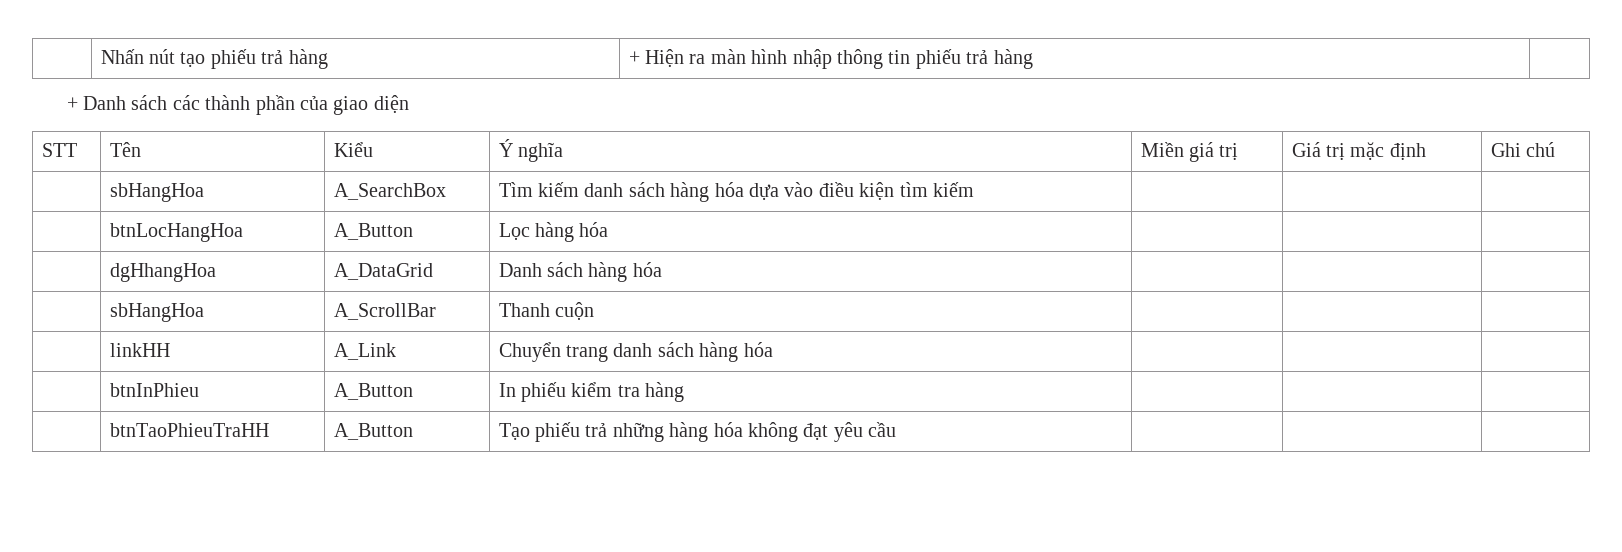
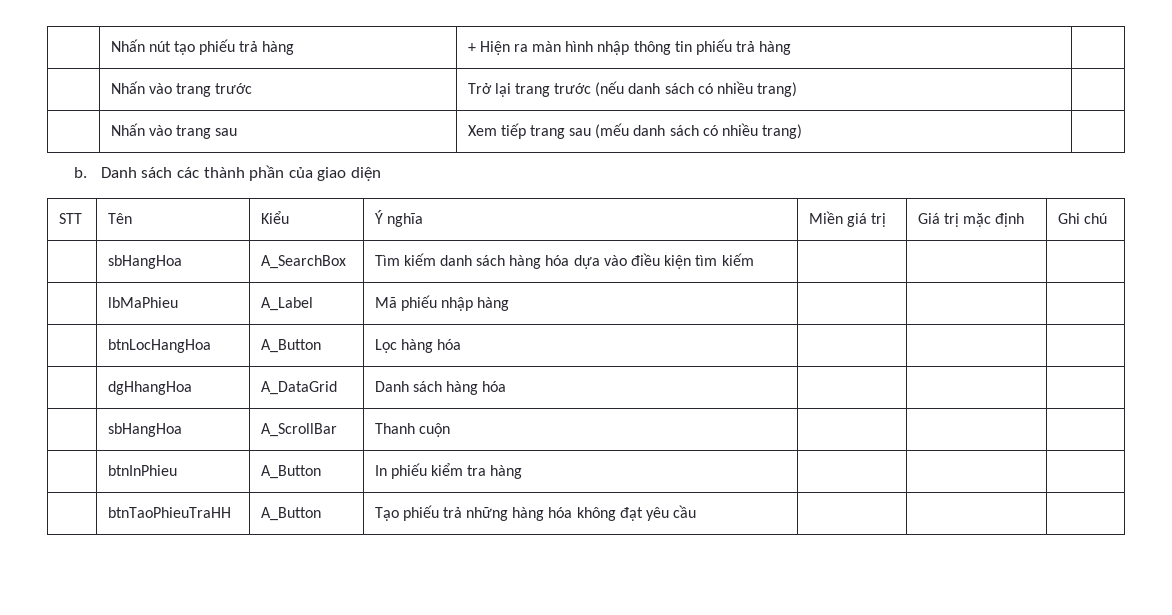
[66,97,78,110] // + -> [110,81,253,97] [467,81,798,97] [110,123,238,139] [467,123,803,139] [73,167,87,178] // | Nhấn vào trang trước | Trở lại trang trước (nếu danh sách có nhiều trang) | // | Nhấn vào trang sau | Xem tiếp trang sau (mếu danh sách có nhiều trang) | // b.
(974, 189) none -> [107,297,178,308] [260,297,313,311] [374,295,510,311] // | lbMaPhieu | A_Label | Mã phiếu nhập hàng | | |
[109,343,170,357] [333,343,396,360] [498,342,773,362] // | linkHH | A_Link | Chuyển trang danh sách hàng hóa | | | -> (450, 430) none

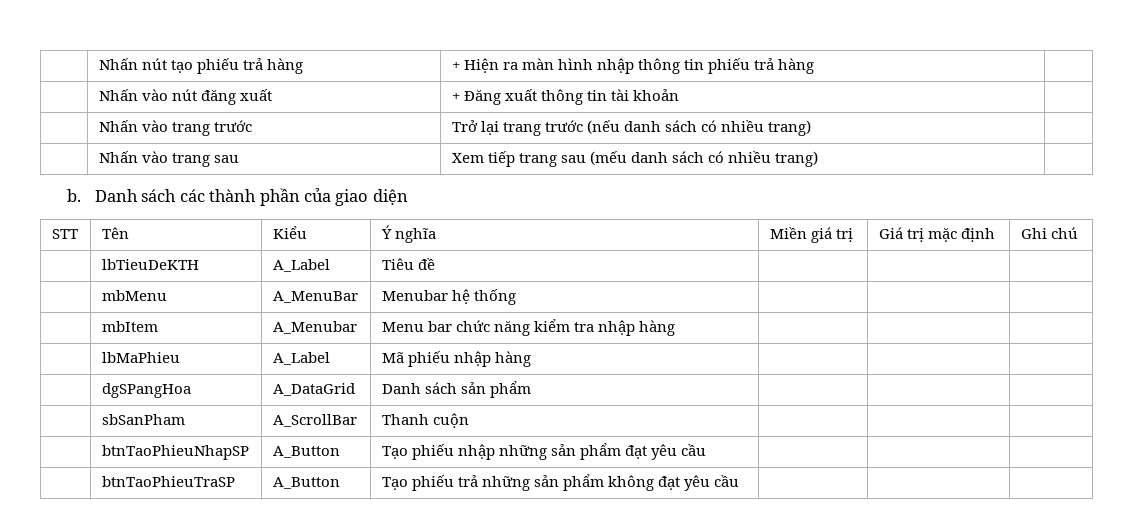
(792, 48) none -> [98,89,272,105] [451,89,679,105] // | Nhấn vào nút đăng xuất | + Đăng xuất thông tin tài khoản |
[107,255,182,269] [260,255,346,269] [374,253,754,269] sbHangHoa | A_SearchBox | Tìm kiếm danh sách hàng hóa dựa vào điều kiện tìm kiếm -> [101,259,199,270] [272,259,330,272] [381,258,435,270] [101,290,167,301] [272,291,358,303] [381,289,516,305] [101,321,158,332] [272,321,357,334] [381,319,676,336] lbTieuDeKTH | A_Label | Tiêu đề | | | // | mbMenu | A_MenuBar | Menubar hệ thống | | | // | mbItem | A_Menubar | Menu bar chức năng kiểm tra nhập hàng
[107,339,211,353] [260,339,321,353] [374,339,461,353] [107,381,192,395] [260,381,337,395] [374,381,507,395] [107,423,182,437] btnLocHangHoa | A_Button | Lọc hàng hóa | | | // | dgHhangHoa | A_DataGrid | Danh sách hàng hóa | | | // | sbHangHoa -> [101,383,191,398] [272,383,355,396] [381,381,531,398] [101,414,185,425] dgSPangHoa | A_DataGrid | Danh sách sản phẩm | | | // | sbSanPham
[107,465,177,476] [260,465,321,479] [374,463,523,479] [107,507,231,518] btnInPhieu | A_Button | In phiếu kiểm tra hàng | | | // | btnTaoPhieuTraHH -> [101,445,249,460] [272,446,340,458] [381,443,707,460] [101,476,235,487] btnTaoPhieuNhapSP | A_Button | Tạo phiếu nhập những sản phẩm đạt yêu cầu | | | // | btnTaoPhieuTraSP
[512,507,573,521] hàng hóa -> [533,474,604,491] sản phẩm

